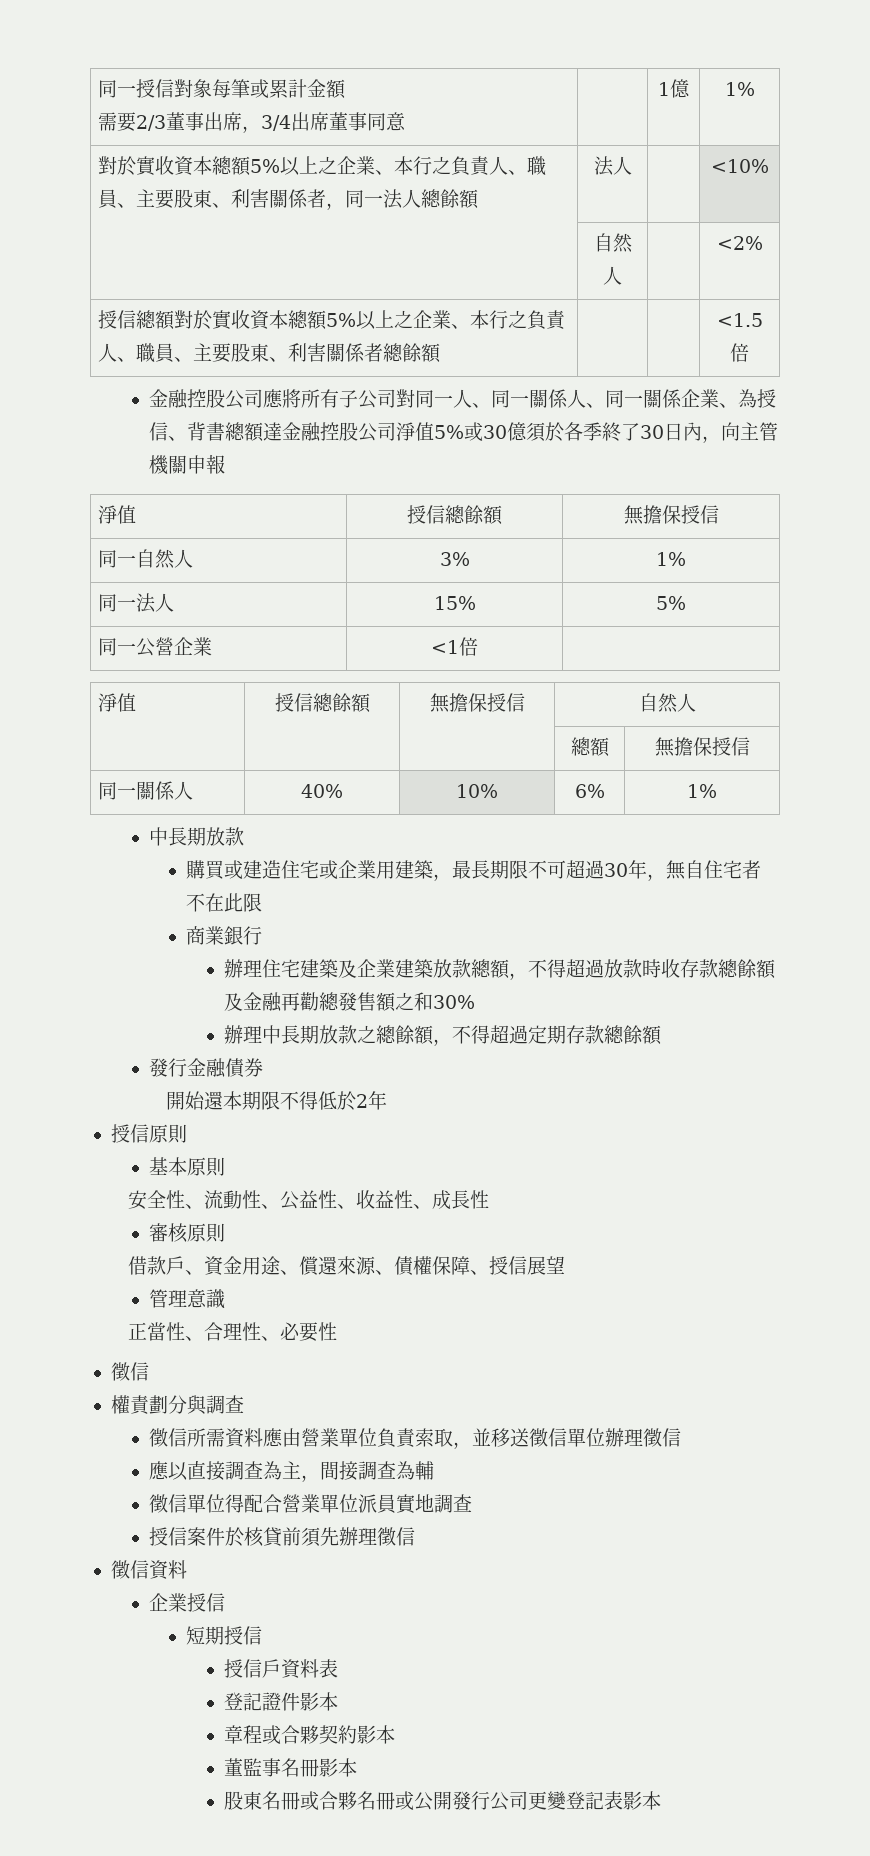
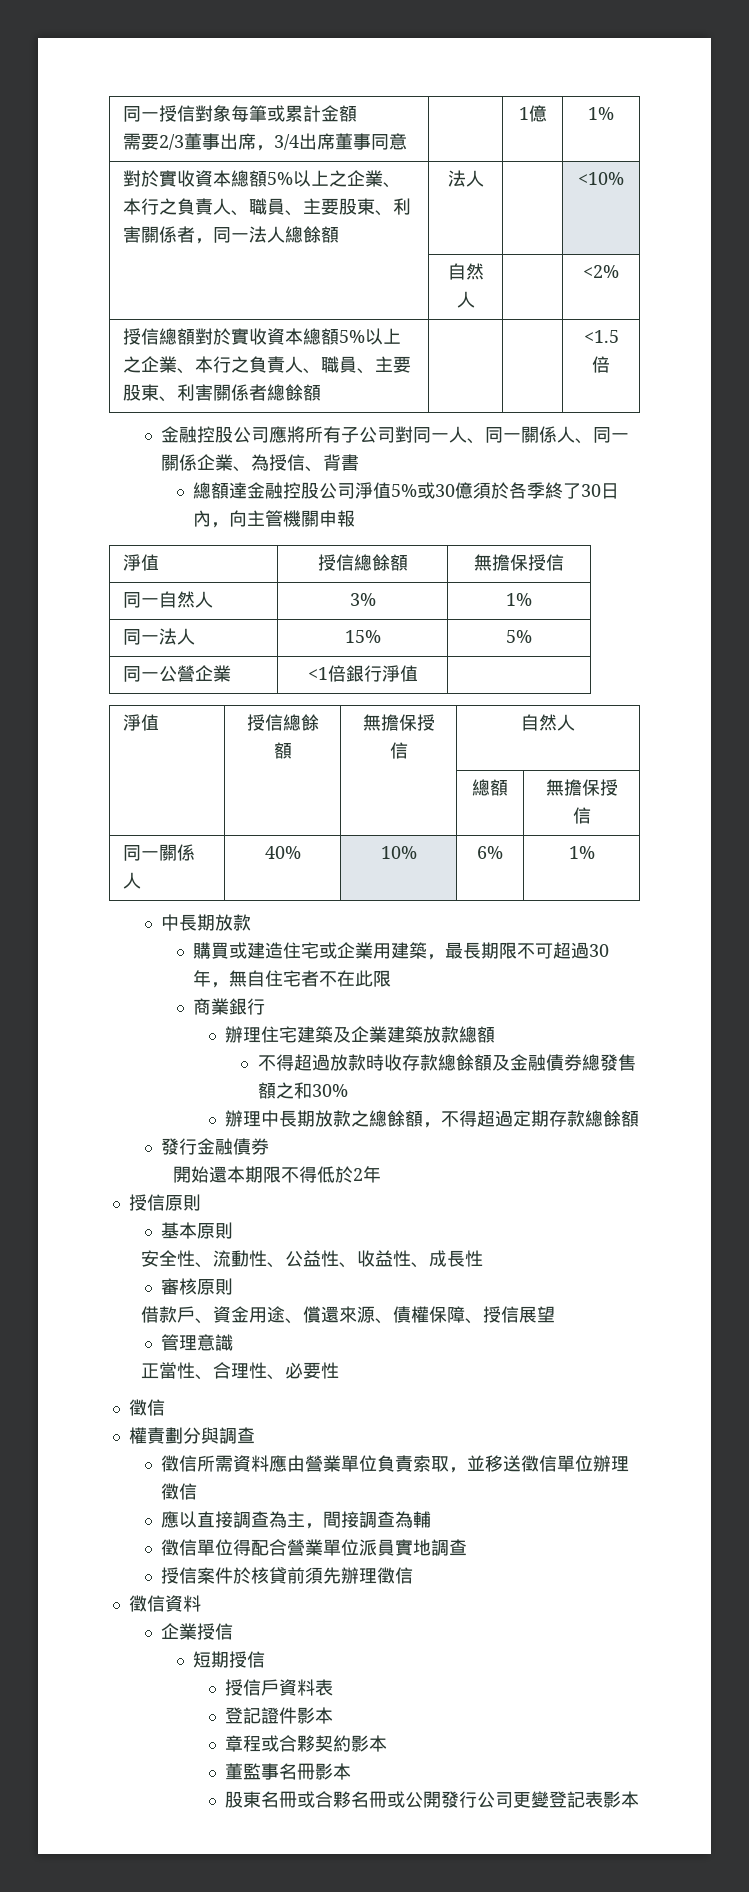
(225, 431) none -> (359, 462) //
(478, 646) none -> [345,665,418,682] 銀行淨值
[509,973,529,980] ， -> (496, 1034) //
[281,992,320,1011] 再勸 -> [545,1054,582,1071] 債券

